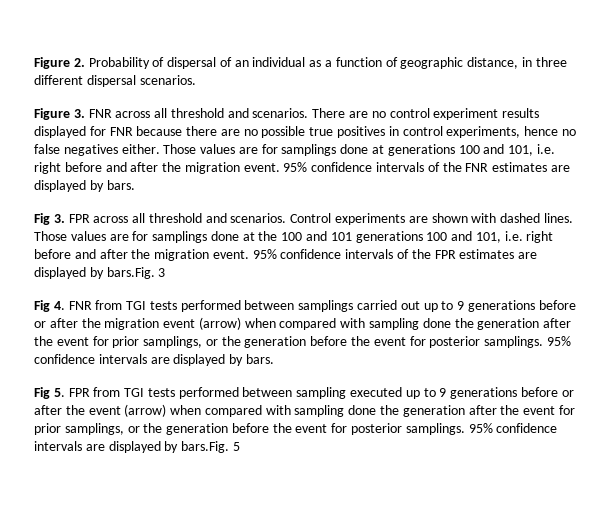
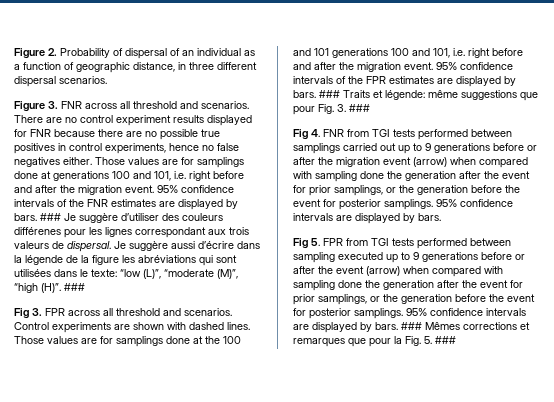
(135, 185) none -> [40,213,223,223] [14,227,249,238] [14,241,260,252] [14,255,237,266] [14,269,238,279] [14,283,85,293] ### Je suggère d’utiliser des couleurs différenes pour les lignes correspondant aux trois valeurs de dispersal. Je suggère aussi d’écrire dans la légende de la figure les abréviations qui sont utilisées dans le texte: “low (L)”, “moderate (M)”, “high (H)”. ###
[106,267,166,279] bars.Fig. 3 -> [293,90,538,101] [293,104,370,115] bars. ### Traits et légende: même suggestions que pour Fig. 3. ###
[181,441,240,453] bars.Fig. 5 -> [375,322,530,330] [293,336,456,347] bars. ### Mêmes corrections et remarques que pour la Fig. 5. ###

